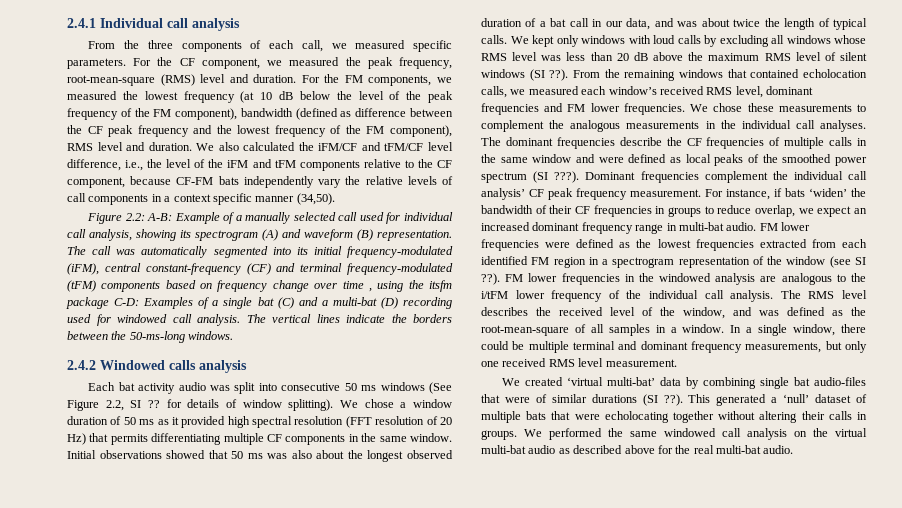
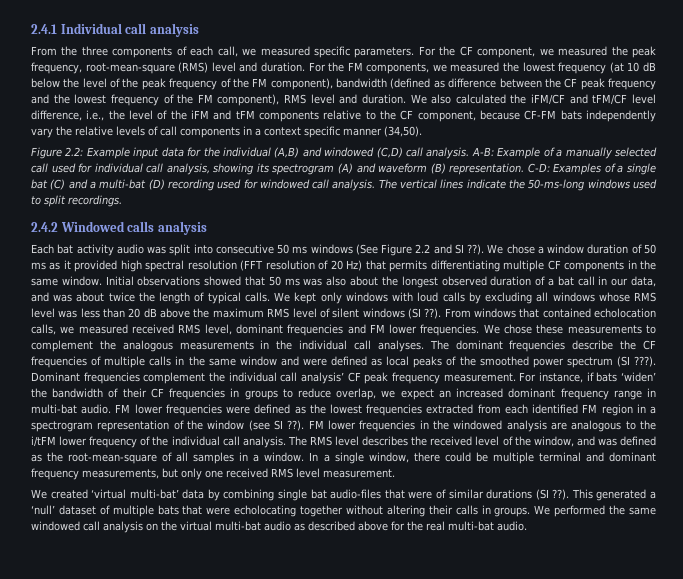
(145, 217) none -> [86,147,470,159] Example input data for the individual (A,B) and windowed (C,D) call analysis.
[67,246,453,258] [67,263,454,275] [67,280,453,292] [66,297,109,309] The call was automatically segmented into its initial frequency-modulated (iFM), central constant-frequency (CF) and terminal frequency-modulated (tFM) components based on frequency change over time , using the itsfm package -> (525, 169) none
[413,314,452,323] [67,331,234,343] borders between the 50-ms-long windows. -> [528,179,657,191] [31,195,122,207] 50-ms-long windows used to split recordings.
[105,399,334,411] 2.2, SI ?? for details of window splitting). -> [415,244,485,255] 2.2 and SI ??).
[604,69,676,81] the remaining -> (471, 313) none
[581,86,657,95] each window’s -> (128, 329) none

